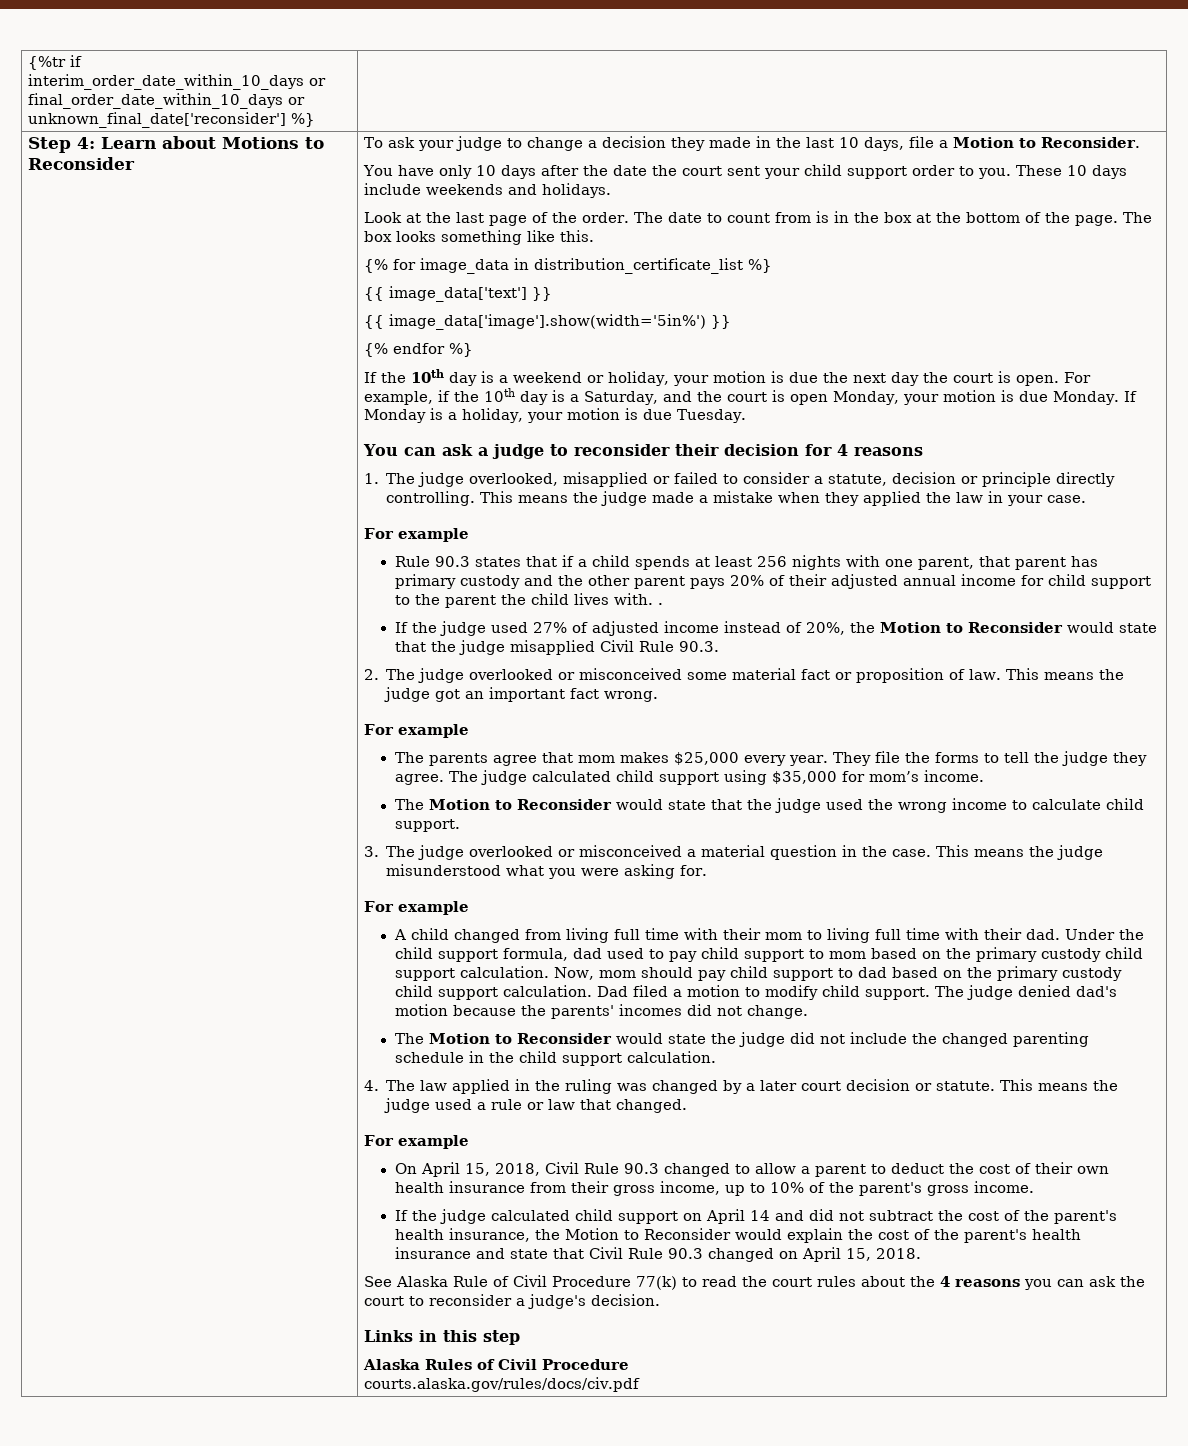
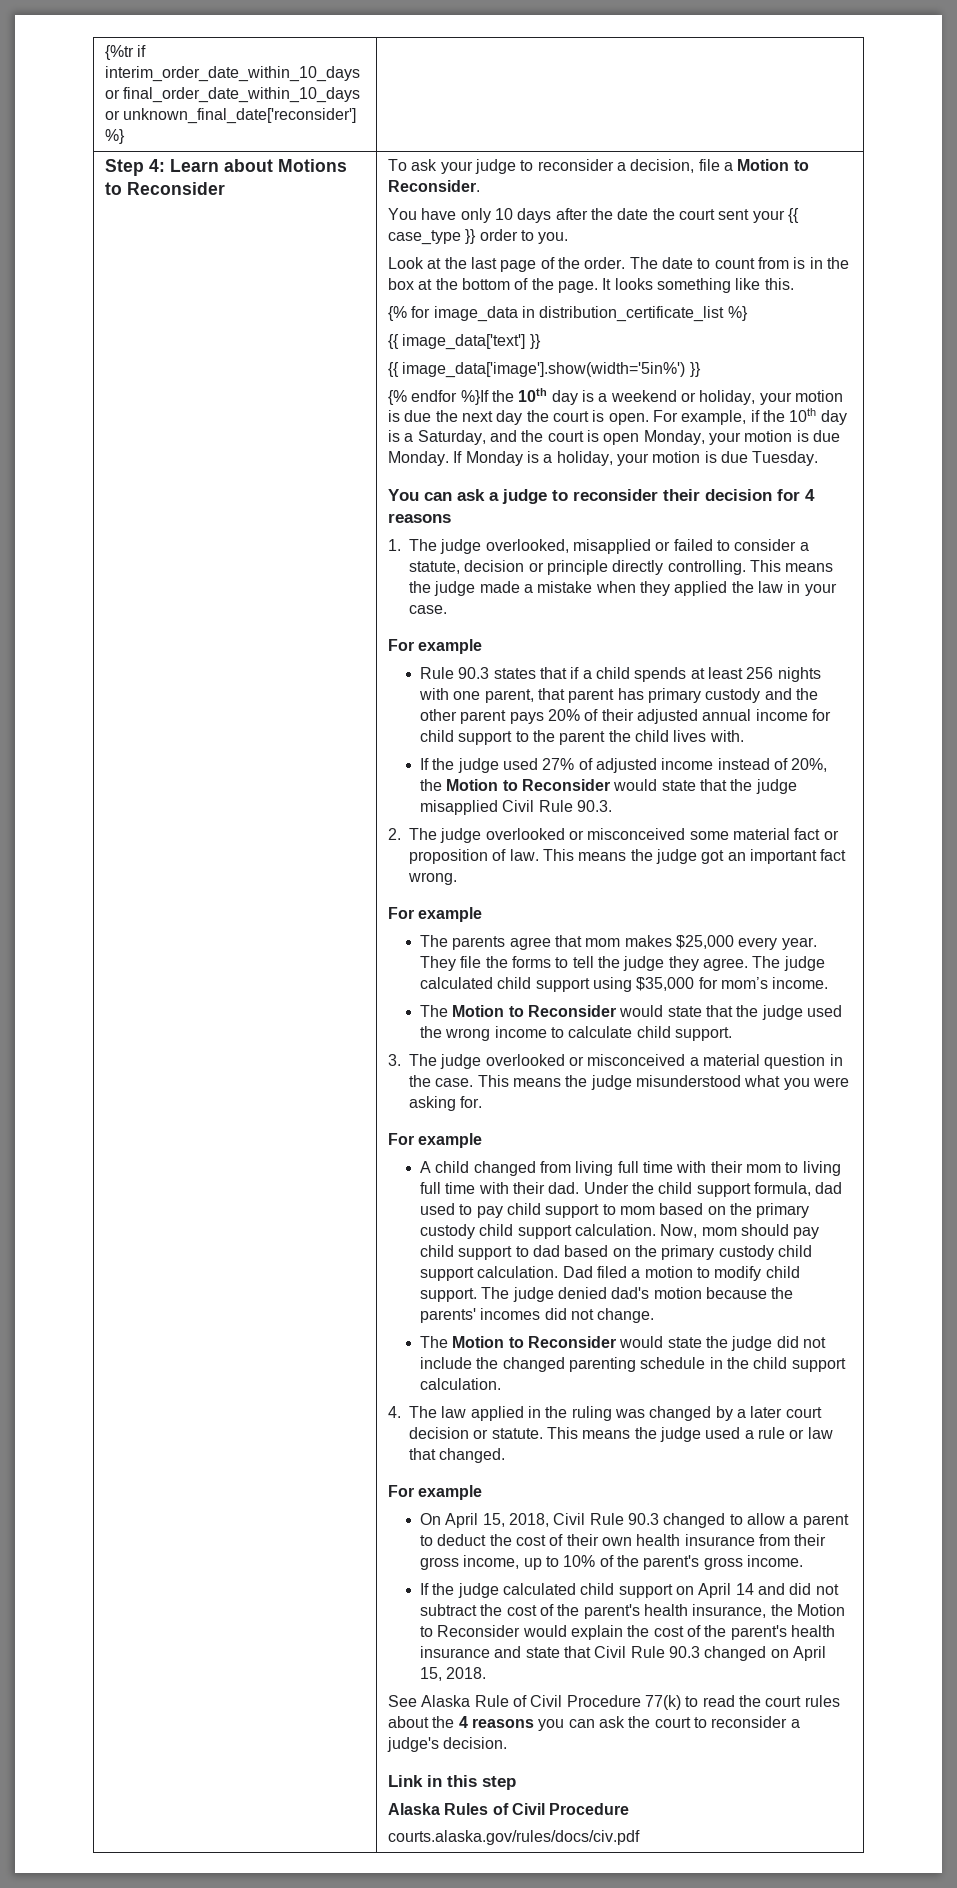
[526,136,904,151] change a decision they made in the last 10 days, -> [537,159,695,173] reconsider a decision,
[803,164,907,179] child support -> [787,208,799,223] [388,229,477,245] {{ case_type }}
[1015,165,1127,179] [363,183,611,198] These 10 days include weekends and holidays. -> (569, 238) none
[1122,212,1152,223] [363,231,392,242] The box -> [602,278,612,290] It
[448,343,473,357] [363,372,377,383] %} // If -> [460,390,489,405] %}If
[657,603,663,605] . -> (744, 736) none
[363,1330,413,1342] Links -> [388,1775,424,1787] Link

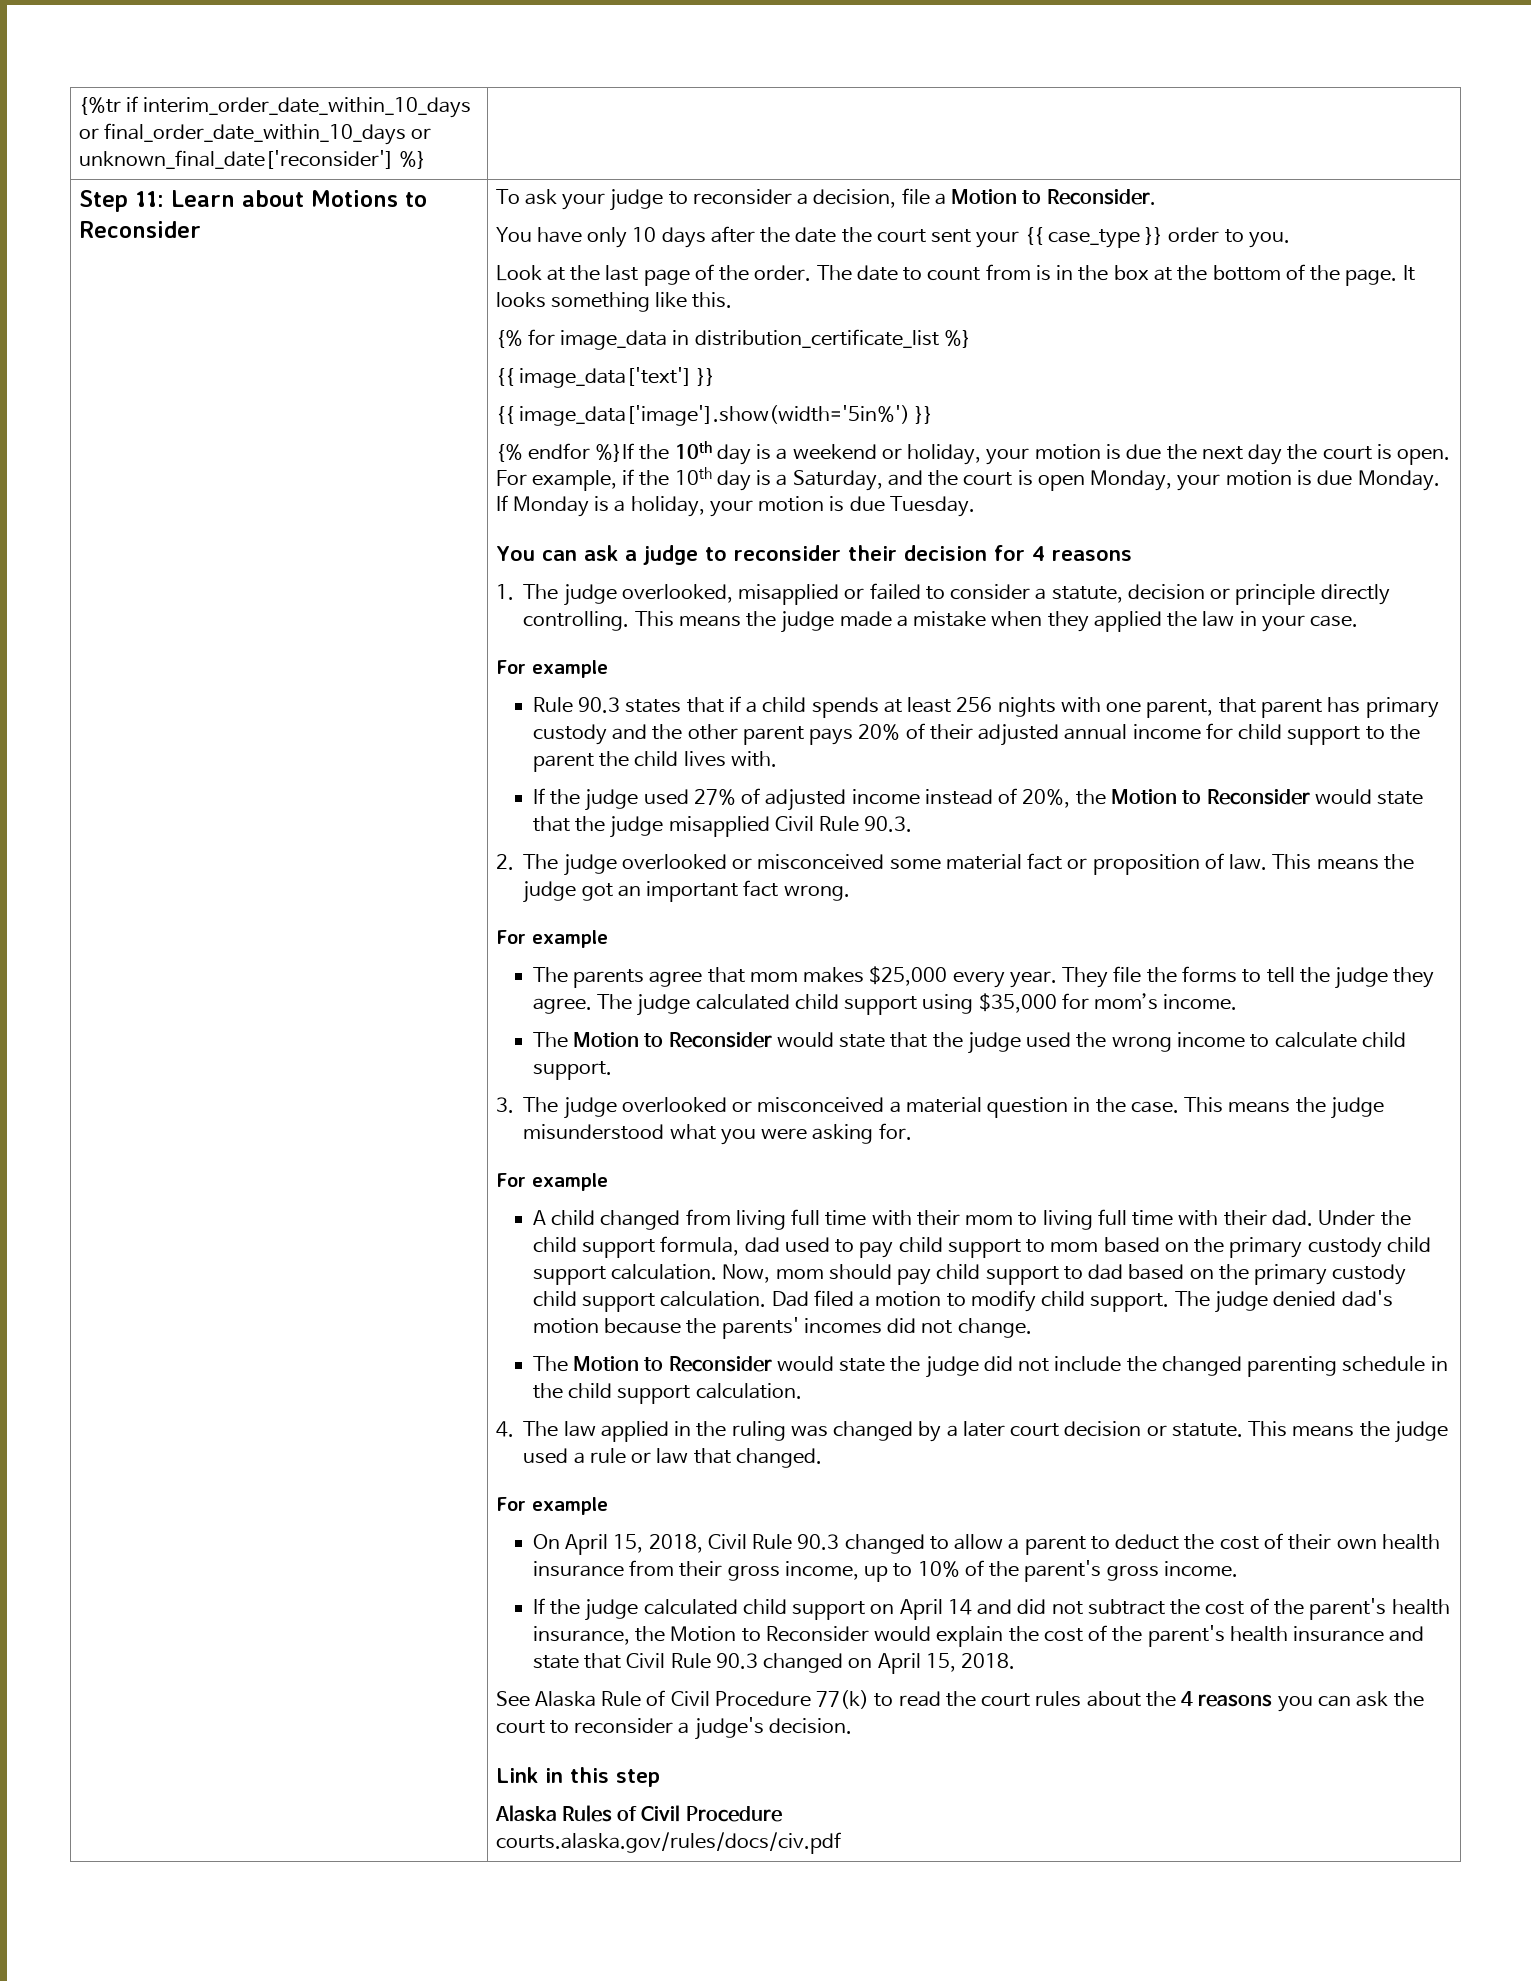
[149,159,166,172] 4: -> [134,191,164,207] 11:

